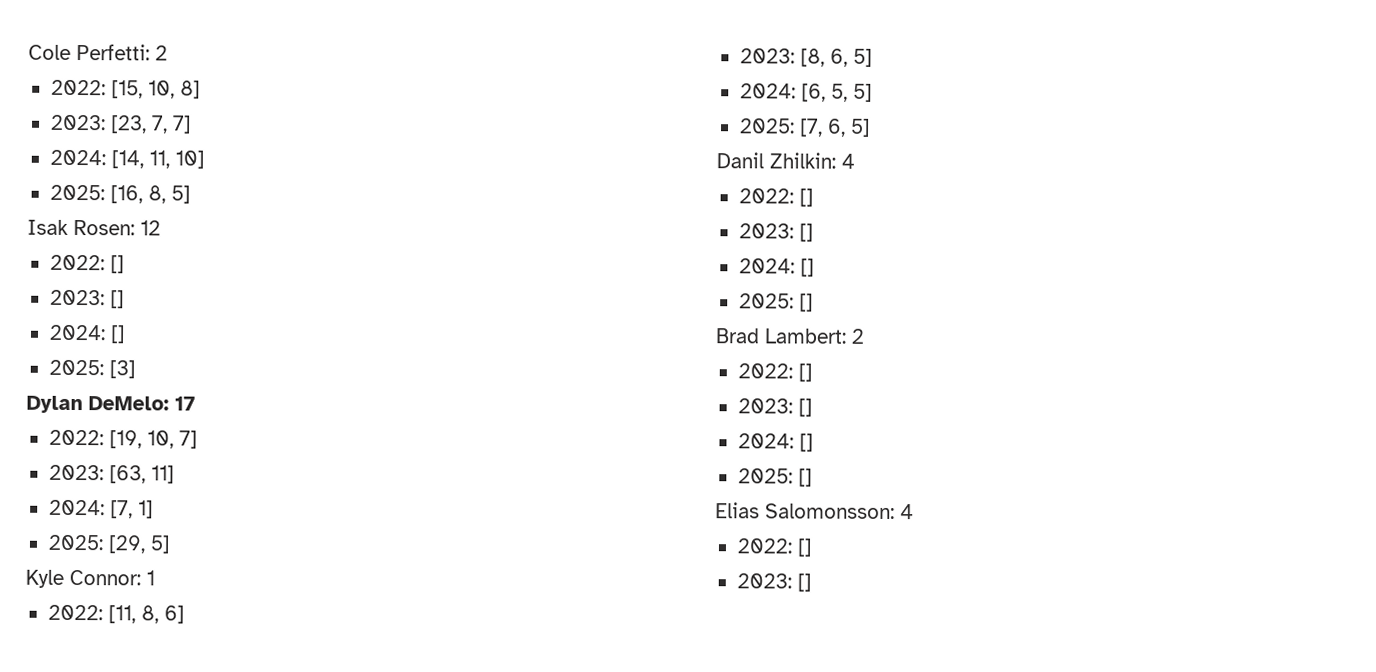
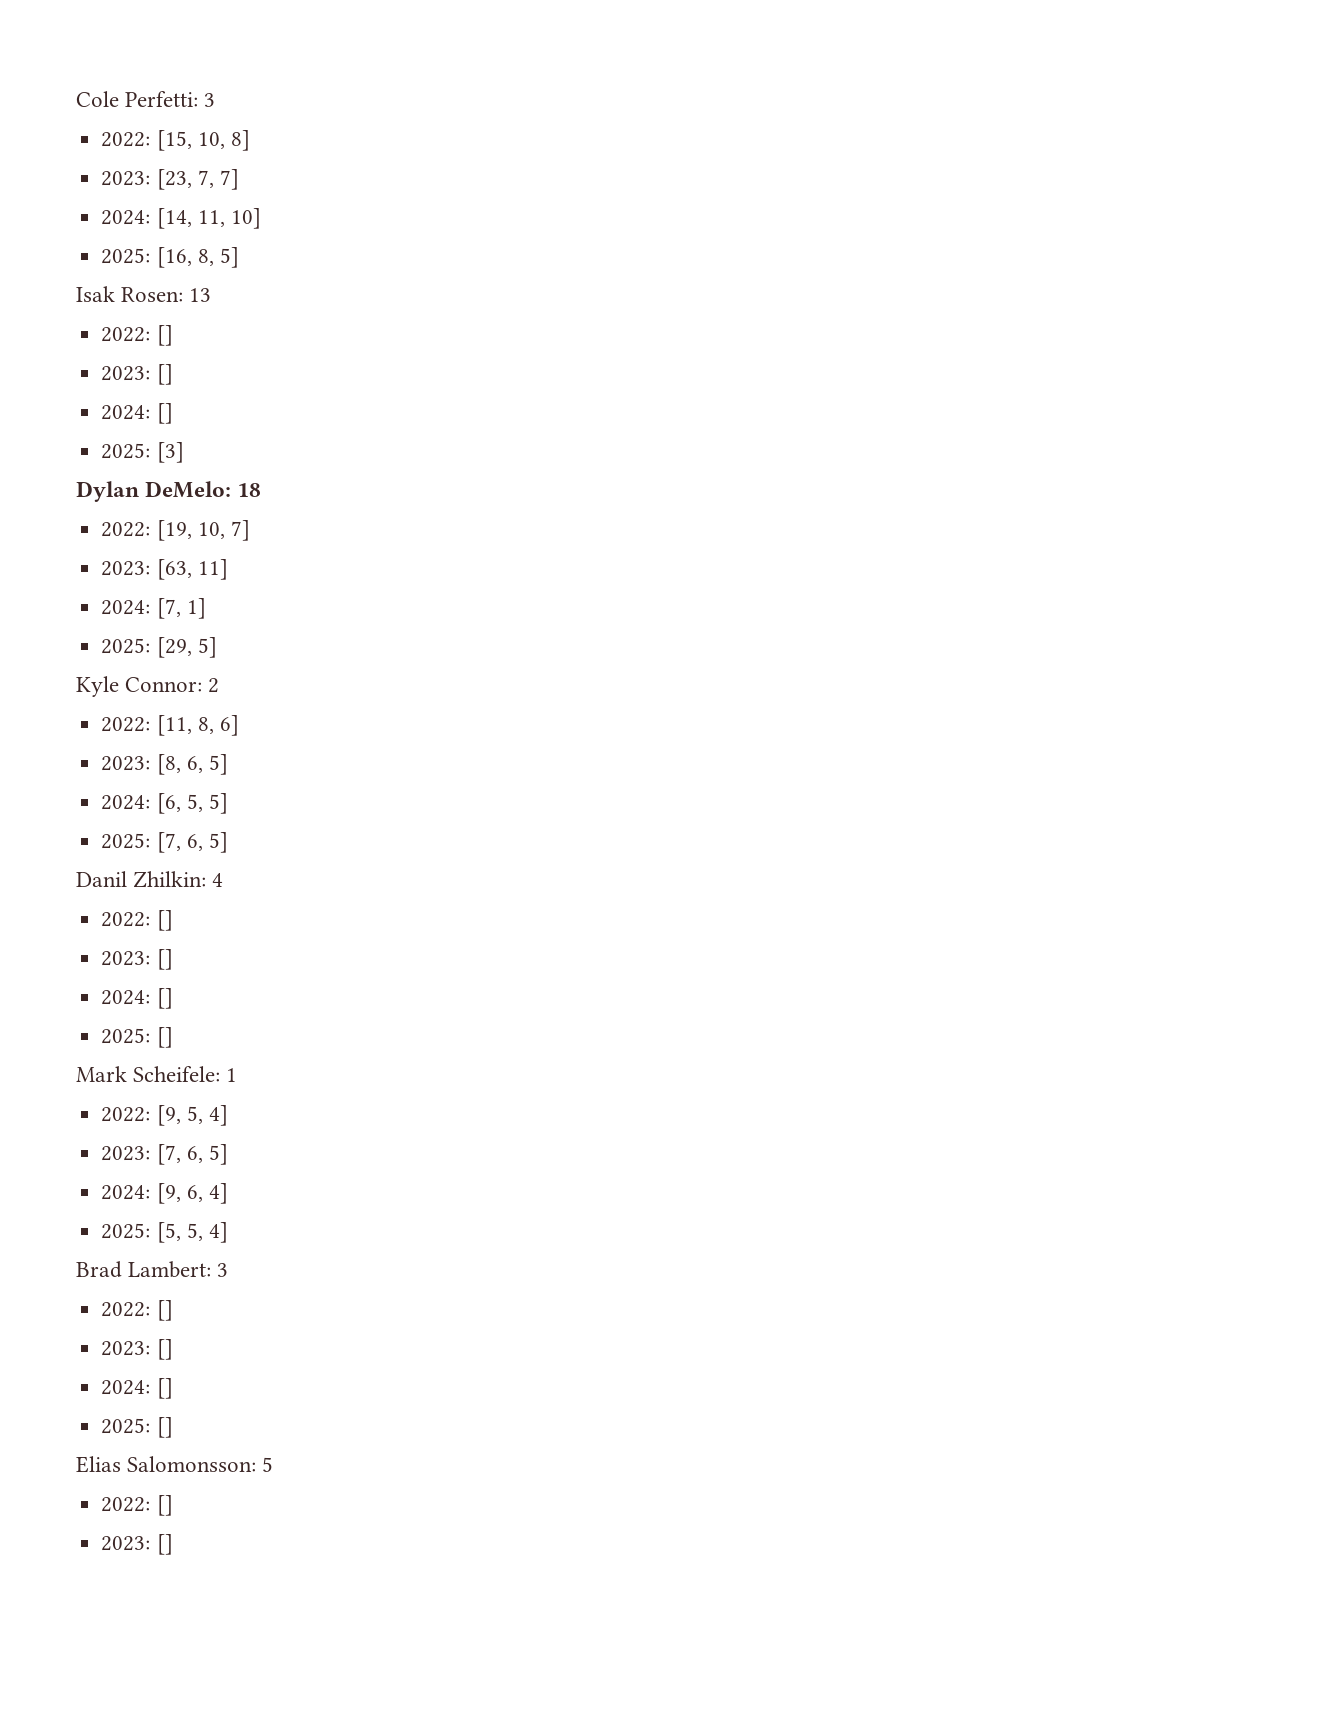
[155,45,168,61] 2 -> [204,93,216,107] 3
[140,220,161,236] 12 -> [189,288,212,302] 13
[174,396,195,411] 17 -> [237,483,262,497] 18
[146,570,155,586] 1 -> [208,678,220,693] 2
(814, 302) none -> [76,1066,238,1082] [101,1105,228,1126] [101,1144,228,1165] [101,1183,228,1204] [101,1222,228,1243] // Mark Scheifele: 1 // 2022: [9, 5, 4] // 2023: [7, 6, 5] // 2024: [9, 6, 4] // 2025: [5, 5, 4]
[851,328,865,344] 2 -> [217,1263,229,1277] 3
[900,504,914,520] 4 -> [262,1457,274,1472] 5

